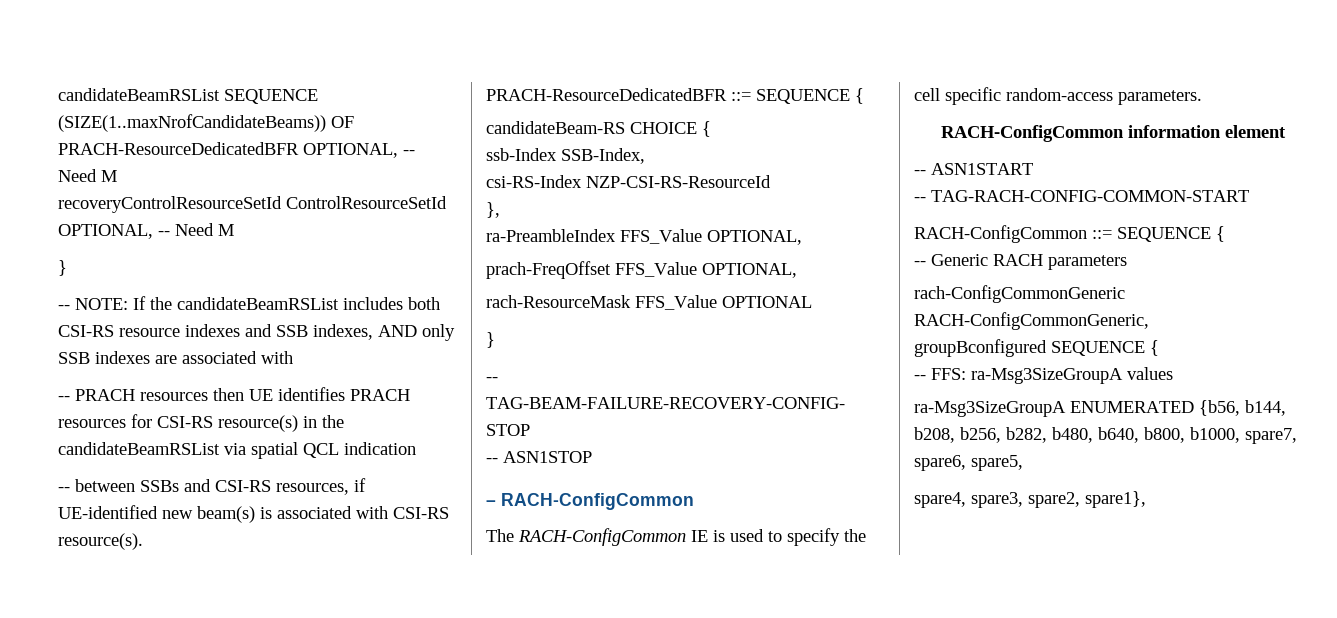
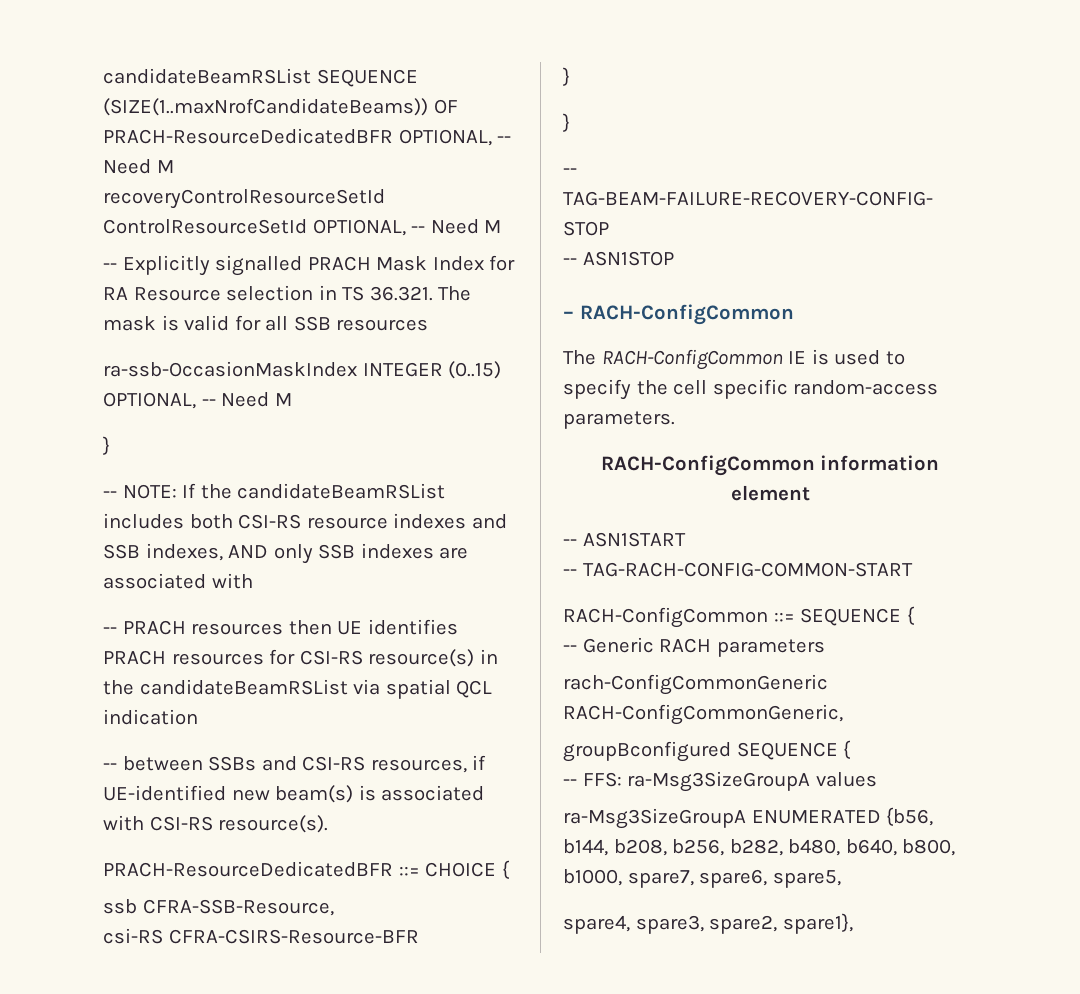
(234, 230) none -> [103,255,516,276] [103,285,472,301] [103,315,429,331] [103,361,502,379] [103,392,292,409] // -- Explicitly signalled PRACH Mask Index for RA Resource selection in TS 36.321. The mask is valid for all SSB resources // ra-ssb-OccasionMaskIndex INTEGER (0..15) OPTIONAL, -- Need M
[756,88,864,104] [486,121,625,134] SEQUENCE { // candidateBeam-RS -> (420, 871) none
[486,148,645,164] [486,175,771,188] [486,202,500,218] [486,229,802,245] [486,261,797,279] [486,295,812,310] ssb-Index SSB-Index, // csi-RS-Index NZP-CSI-RS-ResourceId // }, // ra-PreambleIndex FFS_Value OPTIONAL, // prach-FreqOffset FFS_Value OPTIONAL, // rach-ResourceMask FFS_Value OPTIONAL -> [103,899,334,916] [103,928,419,944] [563,67,570,86] ssb CFRA-SSB-Resource, // csi-RS CFRA-CSIRS-Resource-BFR // }

